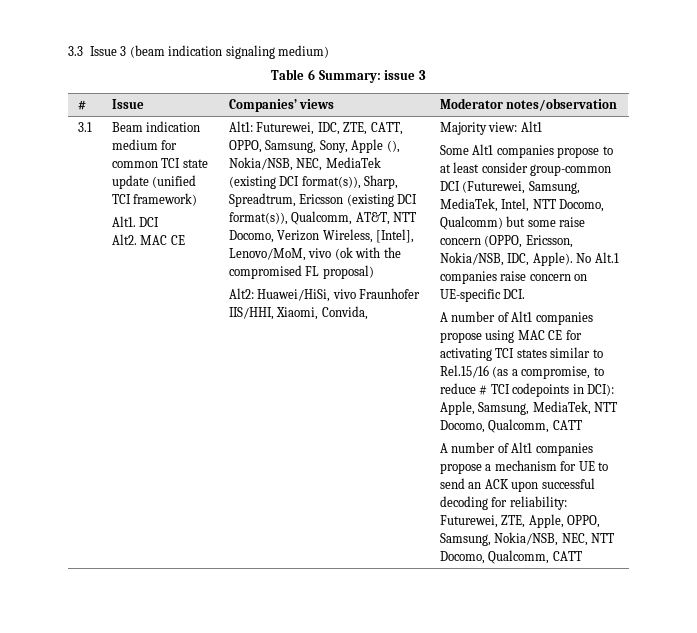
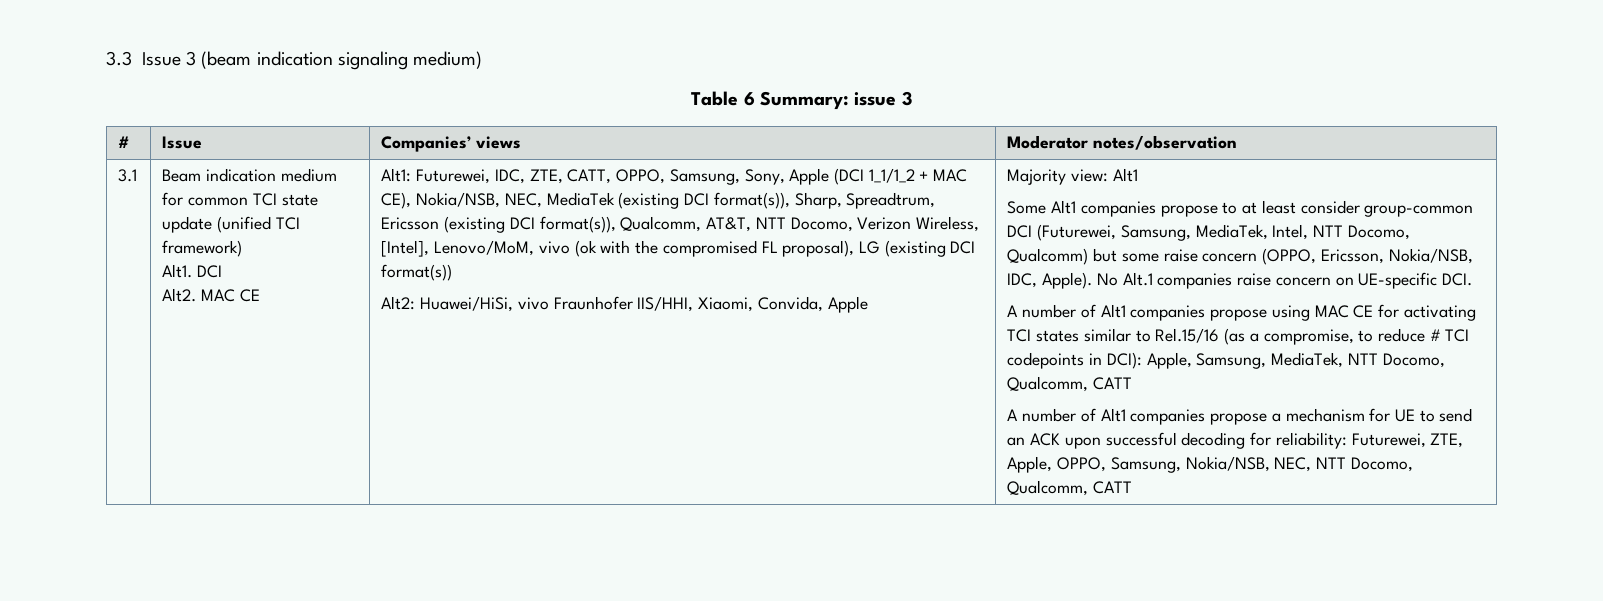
[386,140,400,153] (), -> [833,168,968,185] [381,192,412,209] (DCI 1_1/1_2 + MAC CE),
[322,265,374,279] proposal) -> [782,240,976,257] [381,264,453,281] proposal), LG (existing DCI format(s))
(368, 313) none -> [827,296,868,313] Apple

